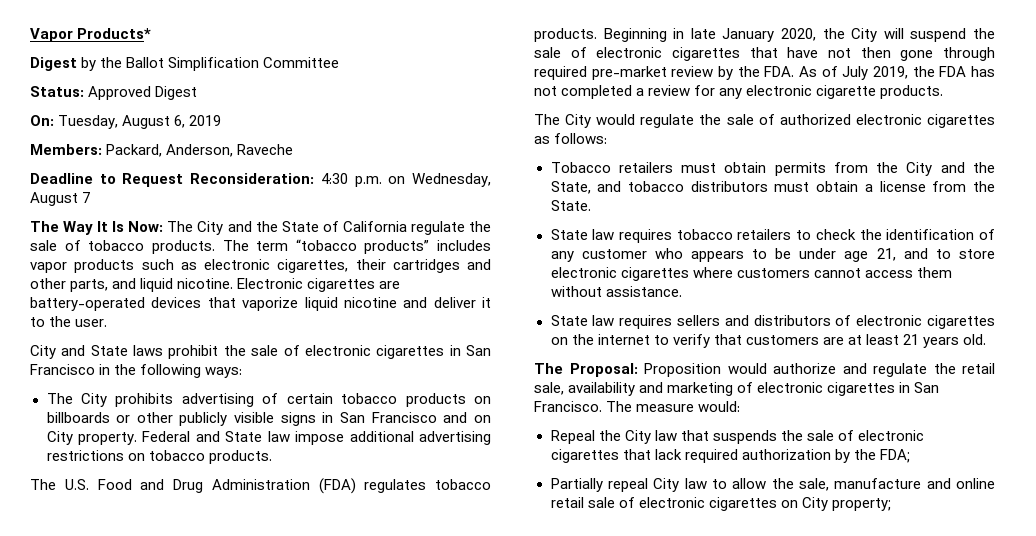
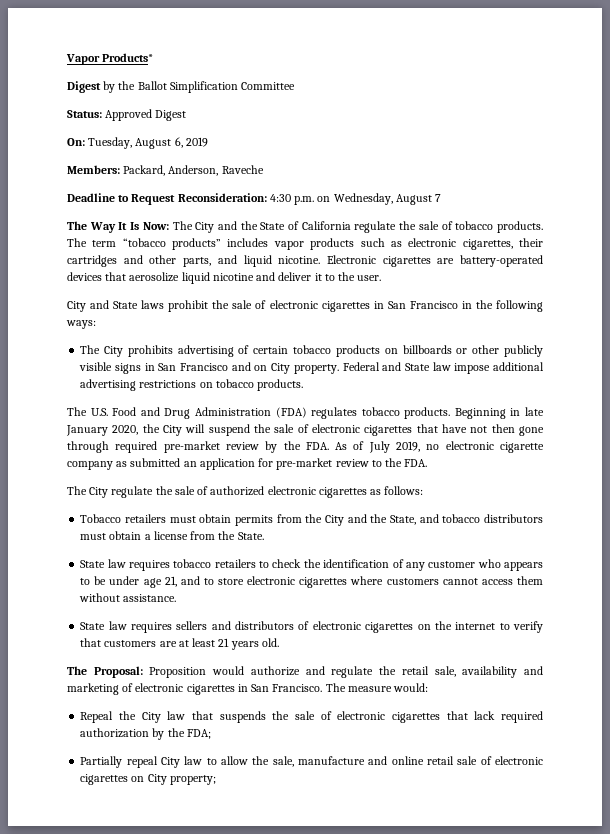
[242,297,299,311] vaporize -> [129,272,180,282] aerosolize
[912,66,995,77] [534,85,944,99] [534,114,636,128] the FDA has not completed a review for any electronic cigarette products. // The City would -> [426,441,545,453] [67,458,428,470] [67,486,109,498] no electronic cigarette company as submitted an application for pre-market review to the FDA. // The City

